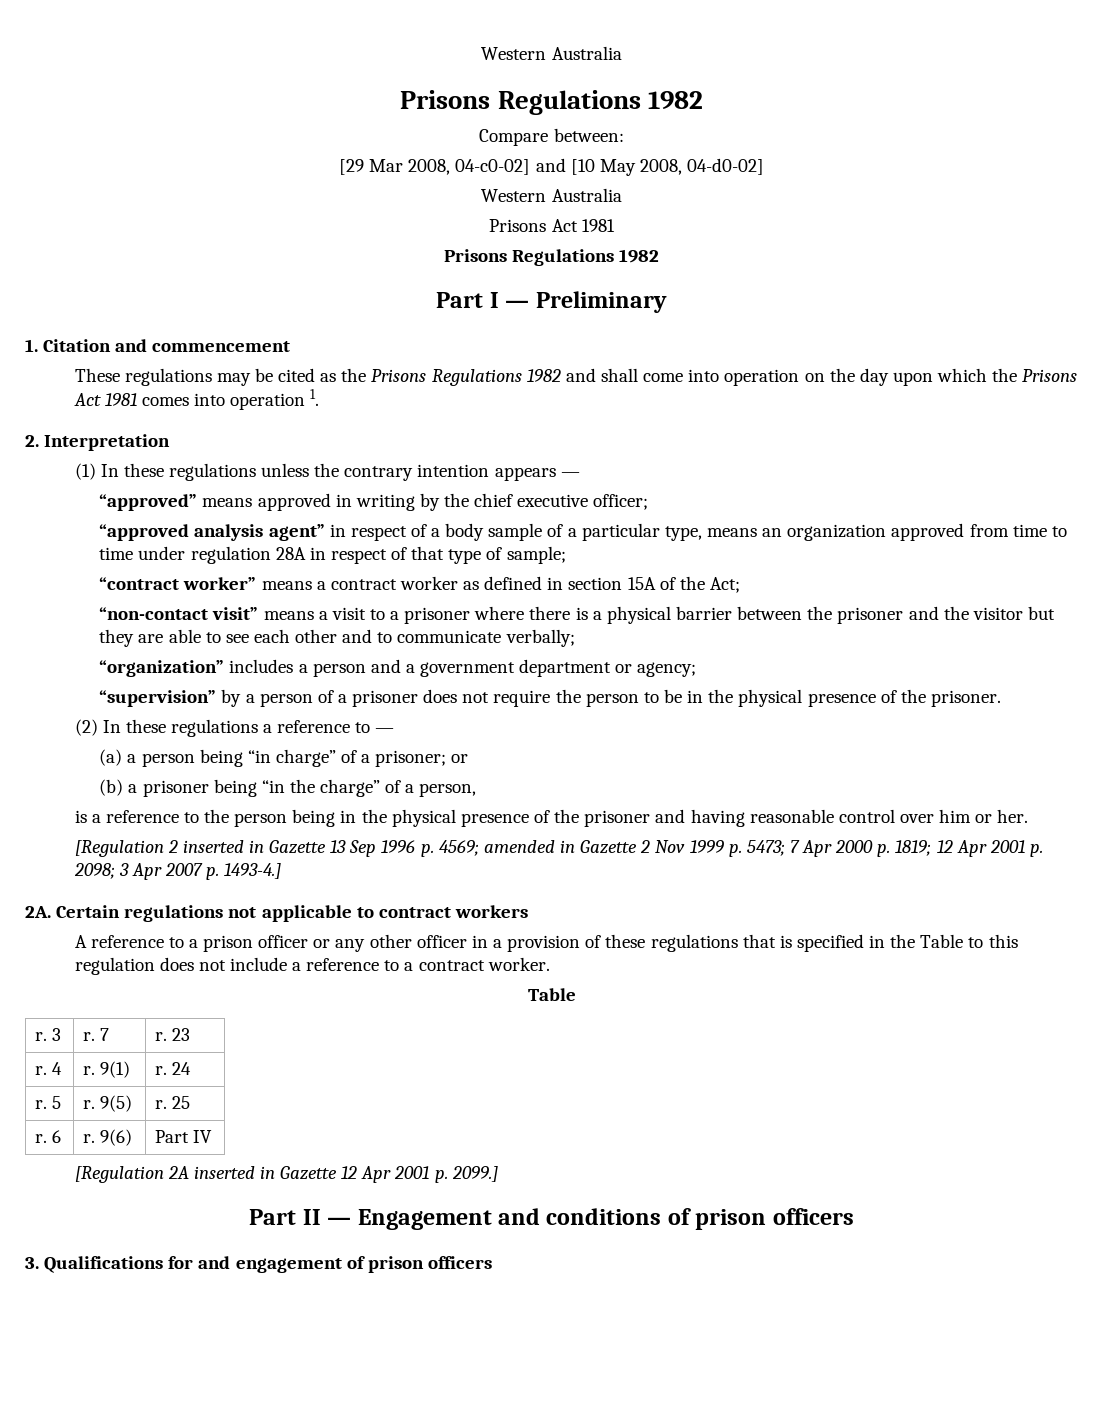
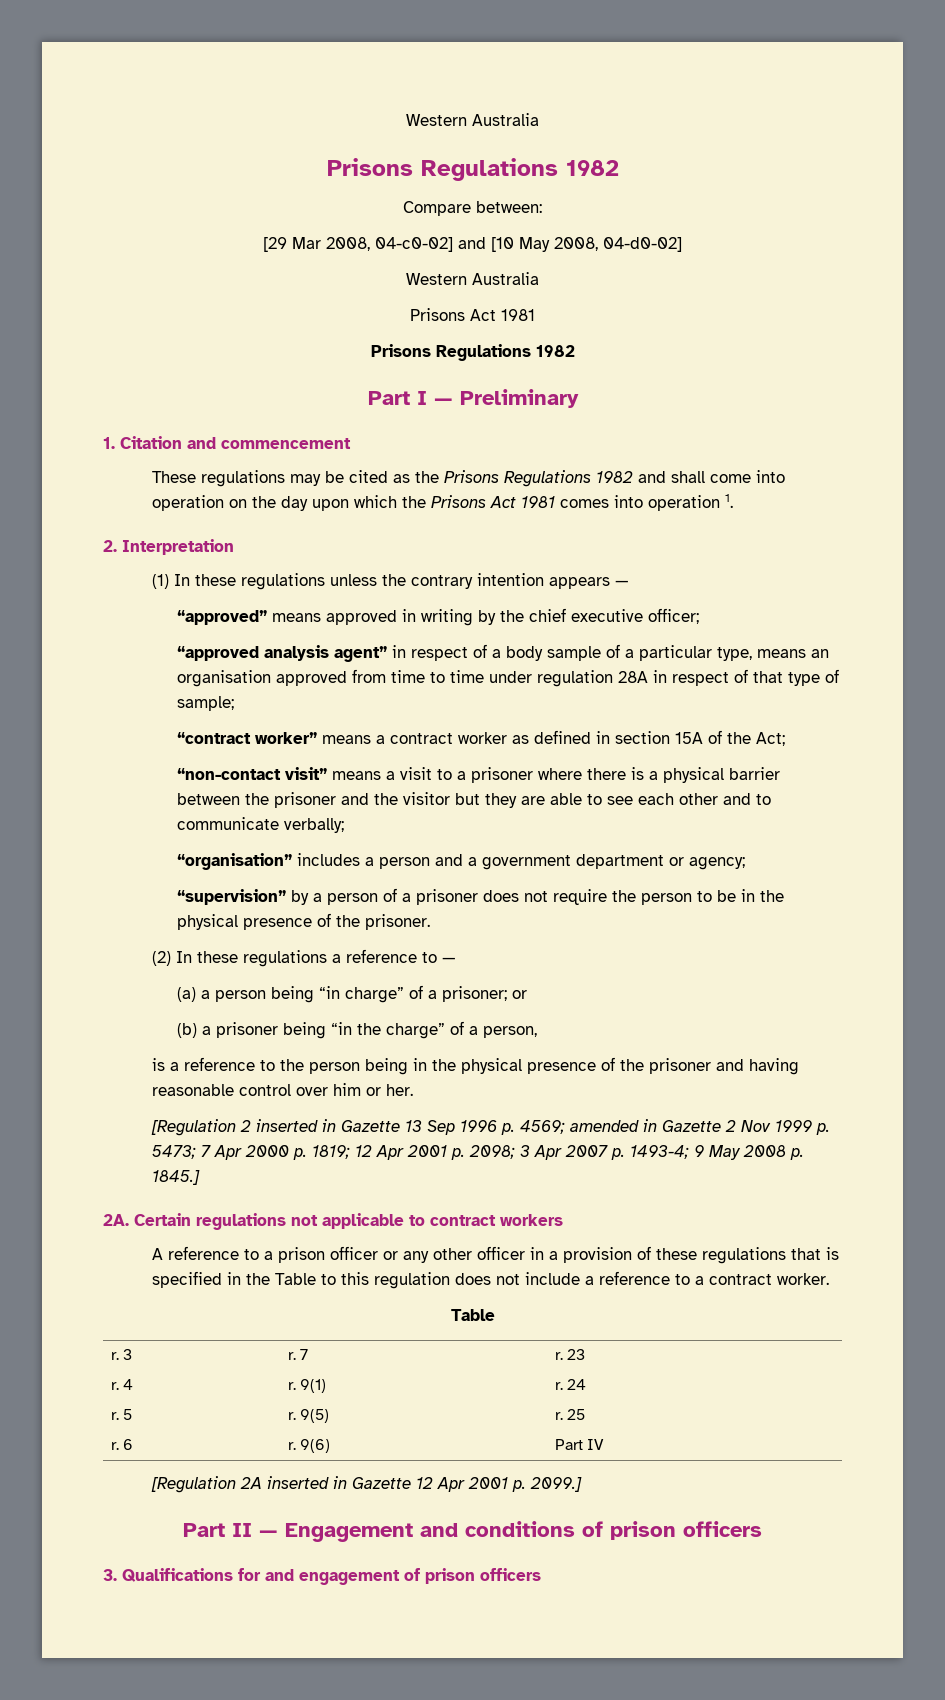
[787,524,887,541] organization -> [176,670,271,687] organisation
[99,660,225,677] “organization” -> [176,853,292,870] “organisation”
[224,863,282,879] 1493-4.] -> [630,1145,805,1160] [152,1170,201,1185] 1493-4; 9 May 2008 p. 1845.]

